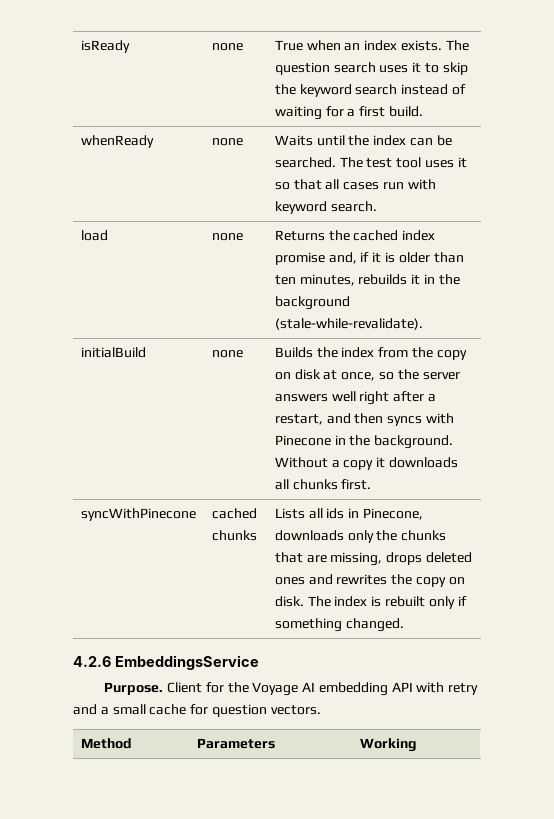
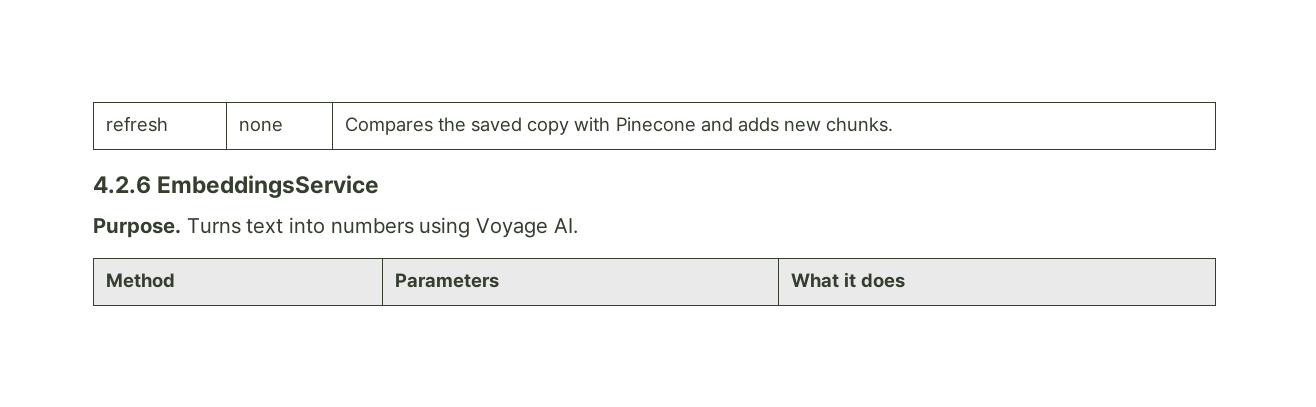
[80,40,130,53] [211,43,243,51] [274,40,469,51] [274,62,468,75] [274,84,466,97] [274,106,423,120] [80,135,154,148] [211,138,243,146] [274,135,452,146] [274,157,467,168] [274,179,436,190] [274,201,377,214] [80,230,108,241] [211,233,243,241] [274,230,436,241] [274,252,464,265] [274,274,460,286] [274,296,350,310] [274,318,423,330] [80,347,146,358] [211,350,243,358] [274,347,467,360] [274,369,460,381] [274,391,436,405] [274,413,454,426] [274,435,454,449] [274,457,458,470] [274,479,372,490] [80,508,196,521] [211,508,257,519] [211,530,257,541] [274,508,423,520] [274,530,447,543] [274,552,472,566] [274,574,465,587] [274,596,467,609] [274,618,404,632] [73,655,259,670] [104,682,479,696] [73,704,321,717] isReady | none | True when an index exists. The question search uses it to skip the keyword search instead of waiting for a first build. // whenReady | none | Waits until the index can be searched. The test tool uses it so that all cases run with keyword search. // load | none | Returns the cached index promise and, if it is older than ten minutes, rebuilds it in the background (stale-while-revalidate). // initialBuild | none | Builds the index from the copy on disk at once, so the server answers well right after a restart, and then syncs with Pinecone in the background. Without a copy it downloads all chunks first. // syncWithPinecone | cached chunks | Lists all ids in Pinecone, downloads only the chunks that are missing, drops deleted ones and rewrites the copy on disk. The index is rebuilt only if something changed. // 4.2.6 EmbeddingsService // Purpose. Client for the Voyage AI embedding API with retry and a small cache for question vectors. -> [105,116,168,132] [238,120,283,132] [344,117,894,135] [93,175,380,198] [93,217,578,238] refresh | none | Compares the saved copy with Pinecone and adds new chunks. // 4.2.6 EmbeddingsService // Purpose. Turns text into numbers using Voyage AI.
[359,738,417,752] Working -> [790,272,906,288] What it does

